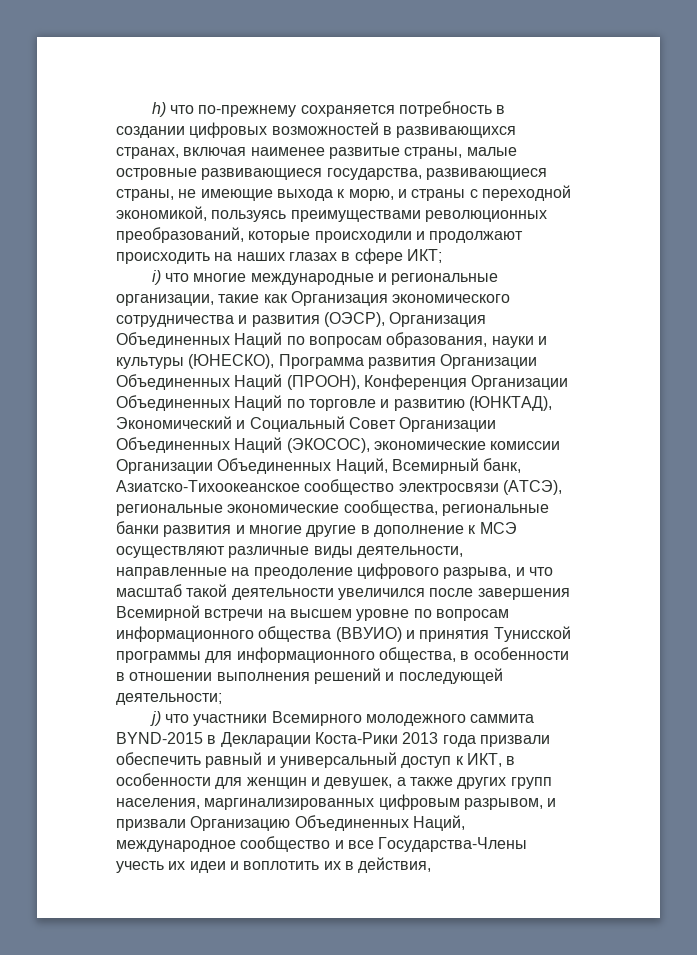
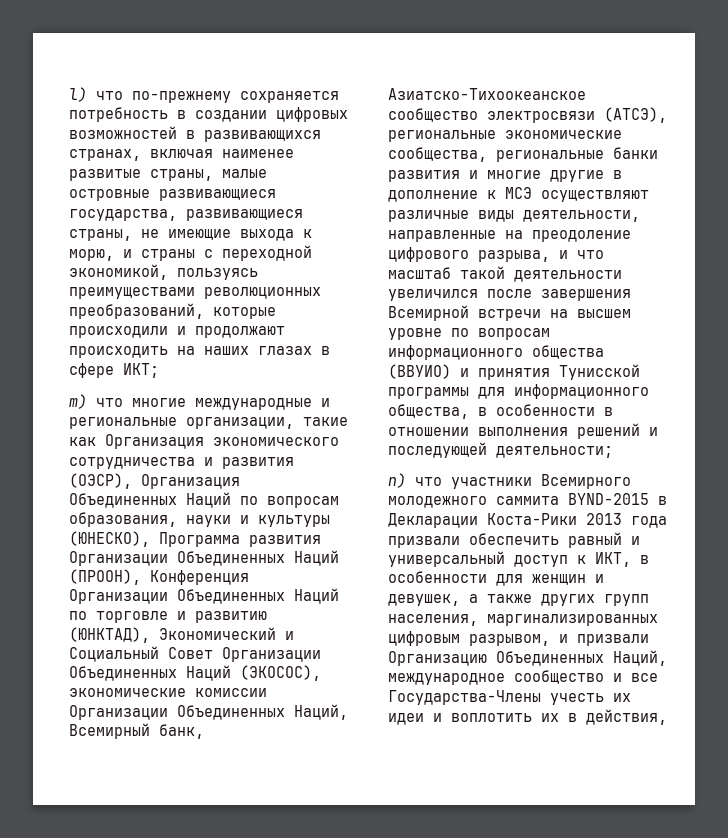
[151,102,166,117] h) -> [69,87,87,102] l)
[151,270,161,285] i) -> [69,394,87,409] m)
[149,711,161,726] j) -> [388,473,406,488] n)

